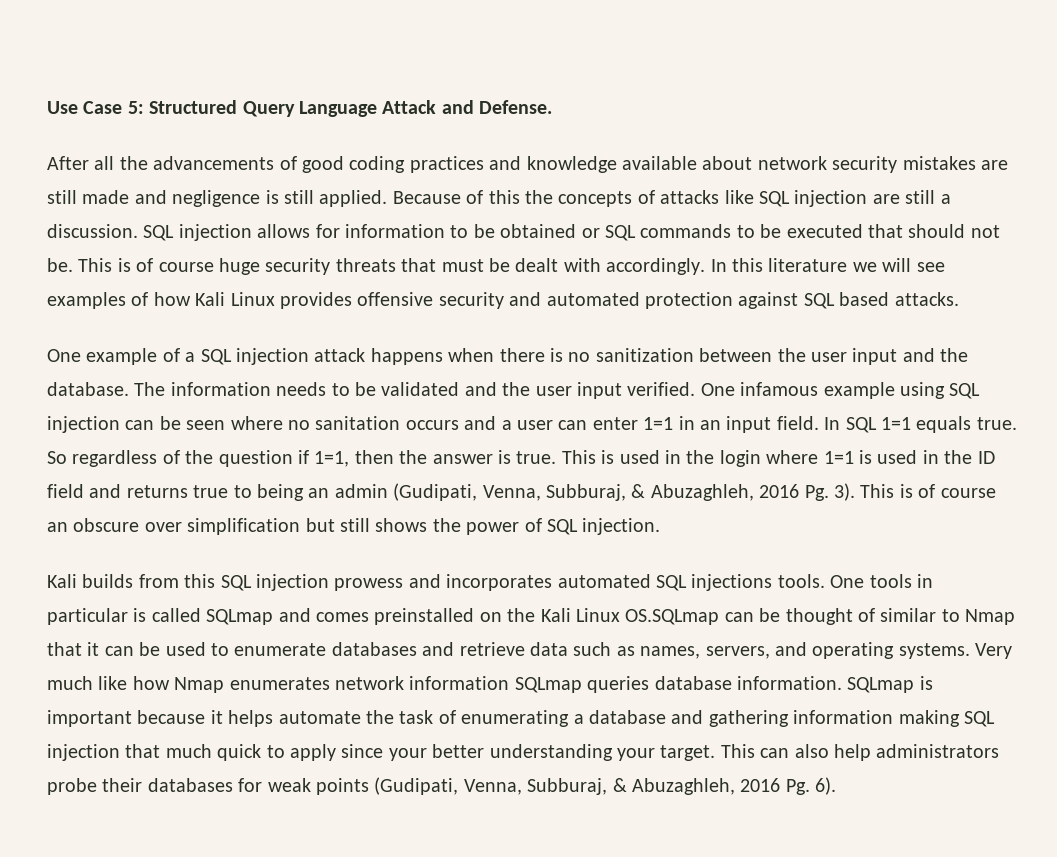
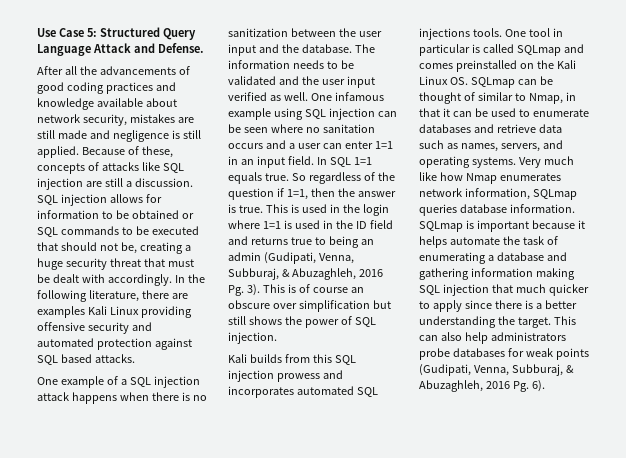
[832,156,898,173] security -> [82,114,127,126] security,
[488,190,553,204] this the -> [141,146,173,158] these,
[47,258,214,272] be. This is of course -> [120,242,191,254] be, creating a
[335,258,396,272] threats -> [109,258,141,267] threat
[731,258,945,272] [47,292,352,309] this literature we will see examples of how Kali Linux provides -> [187,274,205,283] [37,290,188,302] [37,306,192,318] the following literature, there are examples Kali Linux providing
[627,382,696,396] verified. -> [228,92,308,101] verified as well.
[869,574,912,588] tools -> [528,28,550,37] tool
[625,609,720,625] OS.SQLmap -> [449,77,515,88] OS. SQLmap
[965,609,1016,625] Nmap -> [528,92,576,104] Nmap, in
[409,676,510,690] information -> [464,188,530,200] information,
[217,744,262,761] quick -> [548,284,589,296] quicker
[388,748,427,761] your -> [494,300,542,309] there is a
[616,748,655,761] your -> [497,316,515,325] the
[102,778,143,792] their -> (450, 354) none

